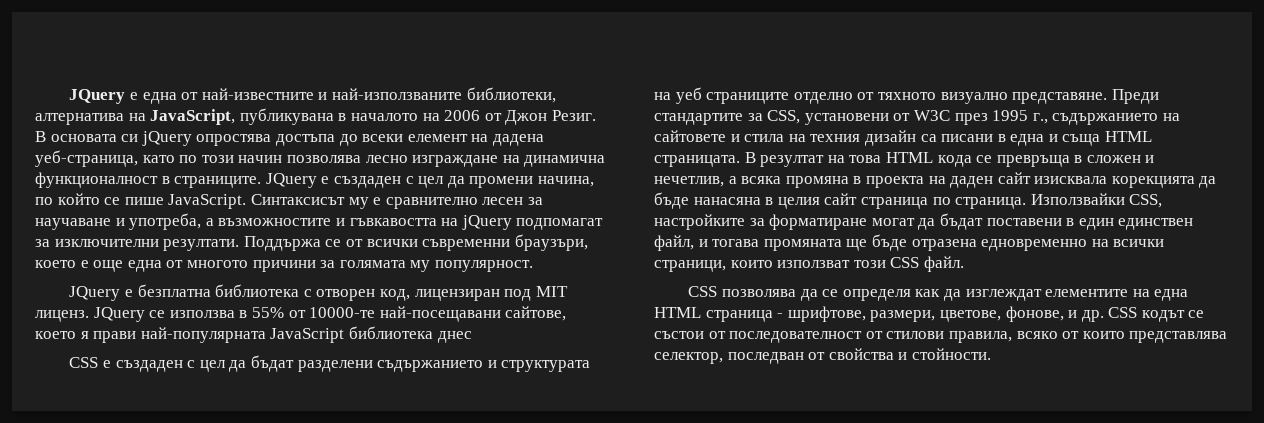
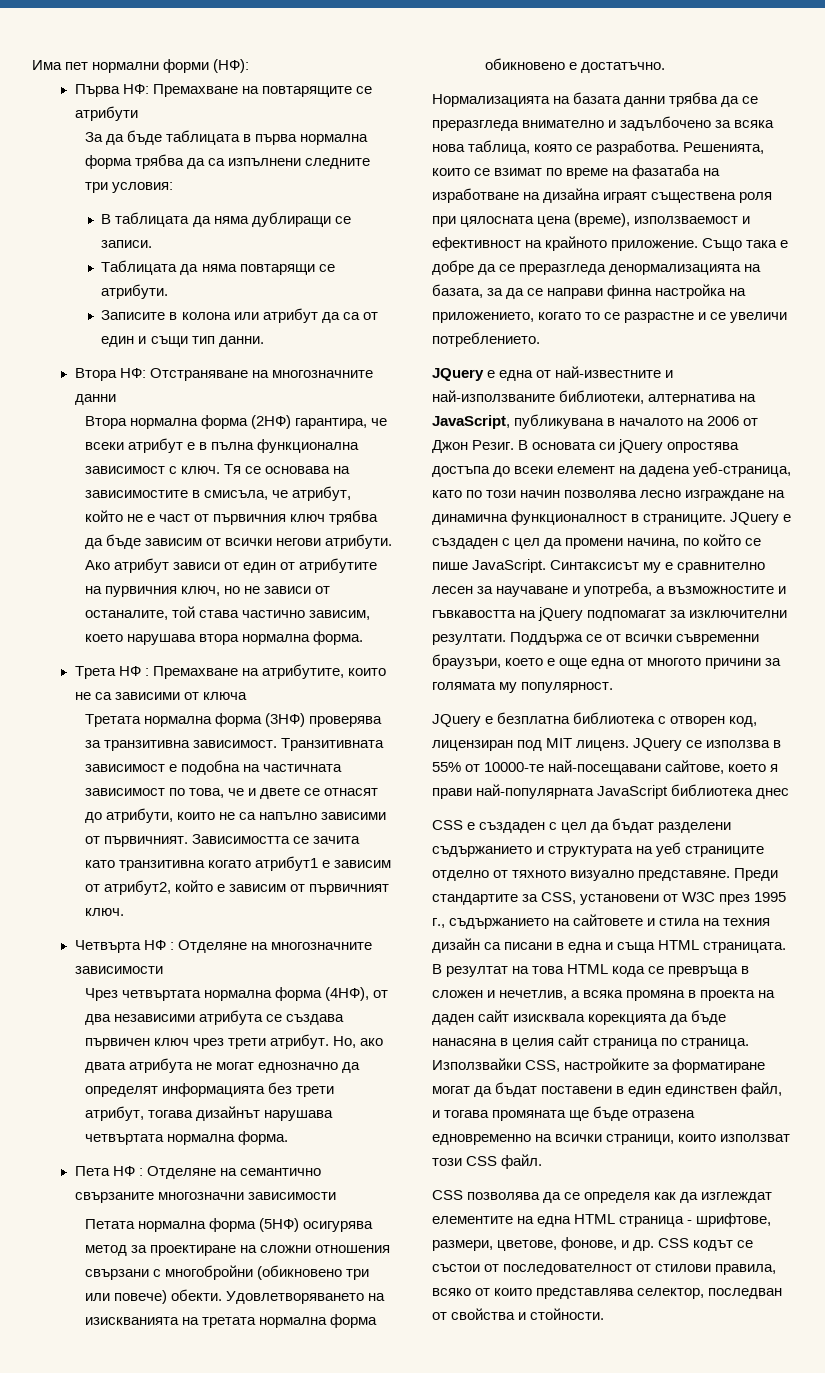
(69, 96) none -> [32,59,250,73] [74,84,373,97] [74,106,138,121] [84,130,369,145] [84,154,371,169] [84,182,173,193] [101,212,351,227] [101,240,153,248] [101,260,335,275] [101,284,169,299] [101,308,378,323] [101,336,264,347] [74,368,374,381] [74,394,116,405] [84,415,388,429] [84,438,360,453] [84,464,351,474] [84,486,352,501] [84,510,379,525] [84,534,393,549] [84,558,378,573] [84,586,331,597] [84,606,371,620] [84,631,364,645] [74,664,387,679] [74,692,248,700] [84,713,383,727] [84,738,385,751] [84,760,343,775] [84,788,379,799] [84,808,387,823] [84,834,361,847] [84,856,392,871] [84,880,390,895] [84,908,124,916] [74,940,373,953] [74,966,163,974] [84,987,389,1001] [84,1010,345,1025] [84,1034,384,1049] [84,1058,361,1073] [84,1082,335,1097] [84,1106,334,1121] [84,1131,289,1145] [74,1166,322,1179] [74,1192,337,1203] [84,1218,374,1232] [84,1245,391,1256] [84,1265,370,1280] [84,1289,386,1304] [84,1314,378,1328] [484,58,666,73] [432,92,759,107] [432,116,775,131] [432,140,765,155] [432,164,721,179] [432,188,773,203] [432,213,751,227] [432,236,789,251] [432,260,762,275] [432,284,747,299] [432,312,788,323] [432,332,540,347] Има пет нормални форми (НФ): // Първа НФ: Премахване на повтарящите се атрибути // За да бъде таблицата в първа нормална форма трябва да са изпълнени следните три условия: // В таблицата да няма дублиращи се записи. // Таблицата да няма повтарящи се атрибути. // Записите в колона или атрибут да са от един и същи тип данни. // Втора НФ: Отстраняване на многозначните данни // Втора нормална форма (2НФ) гарантира, че всеки атрибут е в пълна функционална зависимост с ключ. Тя се основава на зависимостите в смисъла, че атрибут, който не е част от първичния ключ трябва да бъде зависим от всички негови атрибути. Ако атрибут зависи от един от атрибутите на пурвичния ключ, но не зависи от останалите, той става частично зависим, което нарушава втора нормална форма. // Трета НФ : Премахване на атрибутите, които не са зависими от ключа // Третата нормална форма (3НФ) проверява за транзитивна зависимост. Транзитивната зависимост е подобна на частичната зависимост по това, че и двете се отнасят до атрибути, които не са напълно зависими от първичният. Зависимостта се зачита като транзитивна когато атрибут1 е зависим от атрибут2, който е зависим от първичният ключ. // Четвърта НФ : Отделяне на многозначните зависимости // Чрез четвъртата нормална форма (4НФ), от два независими атрибута се създава първичен ключ чрез трети атрибут. Но, ако двата атрибута не могат еднозначно да определят информацията без трети атрибут, тогава дизайнът нарушава четвъртата нормална форма. // Пета НФ : Отделяне на семантично свързаните многозначни зависимости // Петата нормална форма (5НФ) осигурява метод за проектиране на сложни отношения свързани с многобройни (обикновено три или повече) обекти. Удовлетворяването на изискванията на третата нормална форма обикновено е достатъчно. // Нормализацията на базата данни трябва да се преразгледа внимателно и задълбочено за всяка нова таблица, която се разработва. Решенията, които се взимат по време на фазатаба на изработване на дизайна играят съществена роля при цялосната цена (време), използваемост и ефективност на крайното приложение. Също така е добре да се преразгледа денормализацията на базата, за да се направи финна настройка на приложението, когато то се разрастне и се увеличи потреблението. //

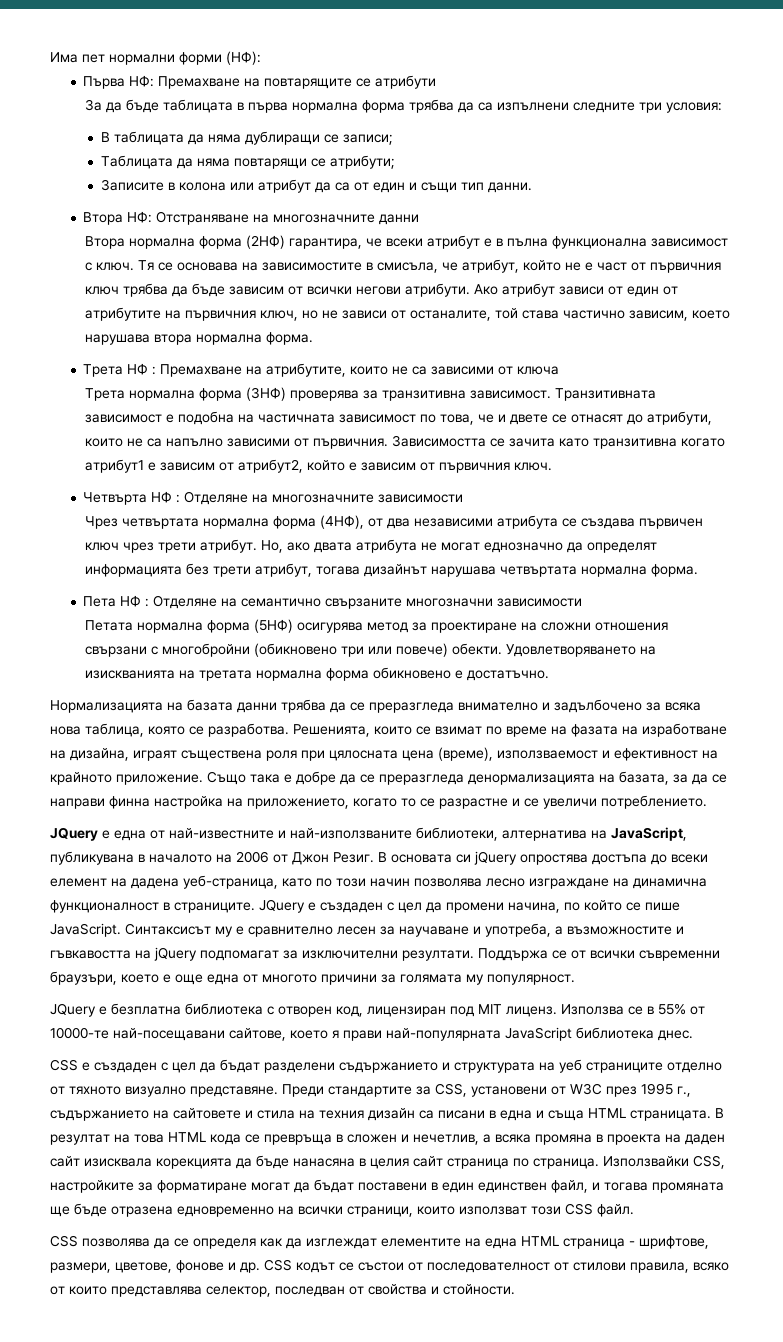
[101,240,153,248] записи. -> [342,134,393,145] записи;
[101,284,169,299] атрибути. -> [329,155,395,169] атрибути;
[104,586,177,597] пурвичния -> [185,310,257,321] първичния
[84,714,141,727] Третата -> [85,388,126,401] Трета
[103,836,188,847] първичният. -> [313,438,389,449] първичния.
[309,884,390,895] първичният -> [439,462,511,473] първичния
[632,164,701,179] фазатаба -> [571,724,618,737] фазата
[543,188,601,203] дизайна -> [70,748,129,761] дизайна,
[633,738,771,751] JQuery се използва -> [561,1004,643,1015] Използва се
[756,788,790,799] днес -> [658,1030,693,1041] днес.
[561,1237,618,1251] фонове, -> [176,1260,224,1273] фонове

